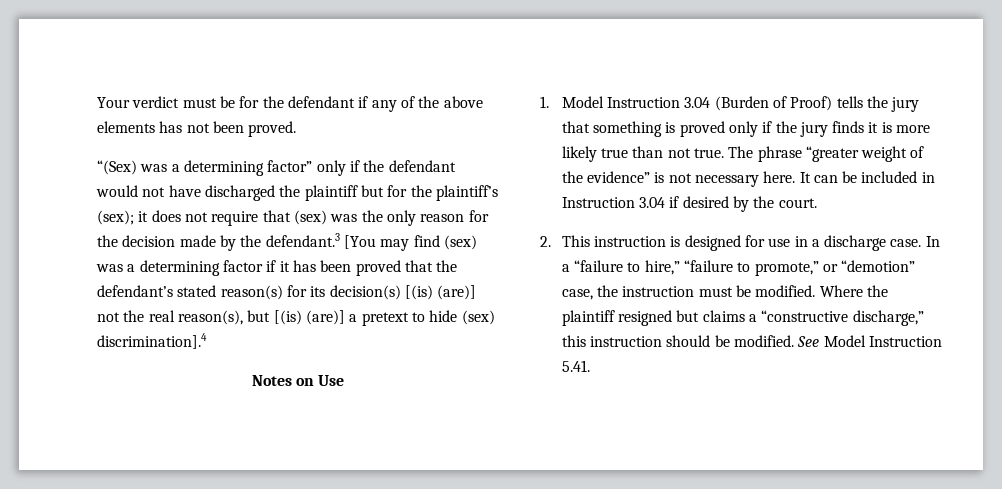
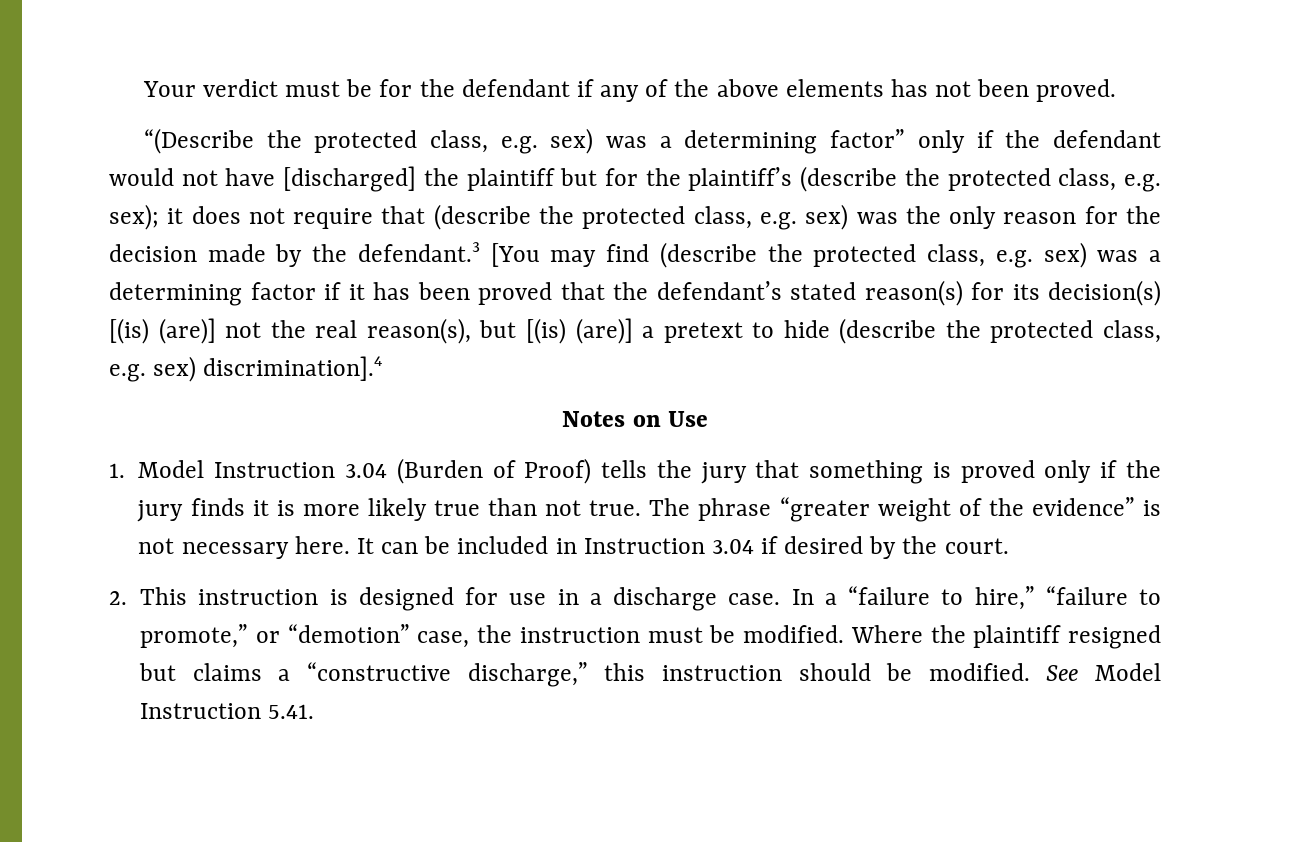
[97,160,137,175] “(Sex) -> [143,128,594,154] “(Describe the protected class, e.g. sex)
[204,185,275,201] discharged -> [283,166,417,192] [discharged]
[97,210,134,225] (sex); -> [800,166,1161,192] [109,204,159,230] (describe the protected class, e.g. sex);
[293,210,327,225] (sex) -> [433,204,849,230] (describe the protected class, e.g. sex)
[443,235,477,250] (sex) -> [659,242,1087,268] (describe the protected class, e.g. sex)
[461,310,495,325] (sex) -> [839,318,1161,344] [109,356,197,382] (describe the protected class, e.g. sex)

